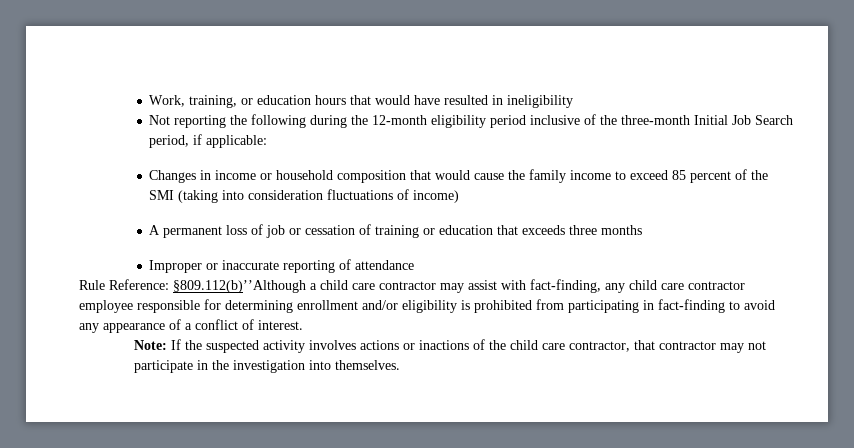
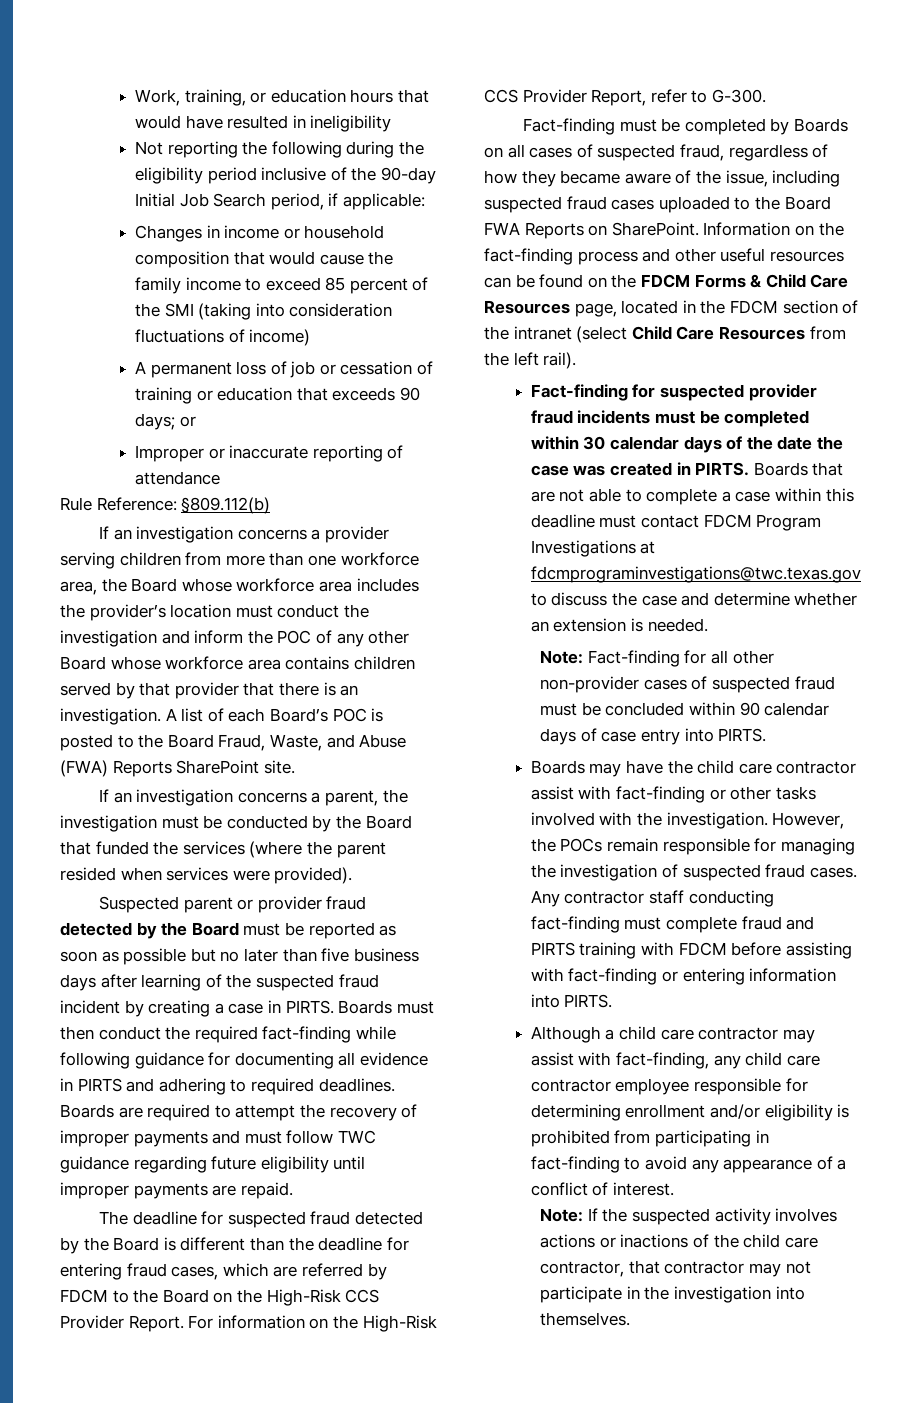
[372,115,428,125] 12-month -> (424, 148) none
[621,115,691,125] three-month -> [380,167,436,184] 90-day
[569,225,643,235] three months -> [399,387,420,401] [134,413,196,430] 90 days; or
[173,280,306,293] §809.112(b)’’Although -> [181,497,271,514] [98,526,389,543] [60,552,419,569] [60,578,419,595] [60,604,369,621] [60,630,410,647] [60,656,415,670] [60,682,359,699] [60,708,384,725] [60,734,407,751] [60,760,295,777] [98,789,408,806] [60,815,412,832] [60,841,386,858] [60,867,353,884] [98,896,367,913] [60,922,397,939] [60,948,419,965] [60,974,379,991] [60,1000,434,1017] [60,1026,396,1043] [60,1052,428,1069] [60,1078,395,1095] [60,1104,418,1121] [60,1130,376,1147] [60,1156,366,1173] [60,1182,293,1199] [98,1211,423,1228] [60,1237,409,1254] [60,1263,387,1280] [60,1289,380,1306] [60,1315,437,1332] [484,89,766,106] [522,118,848,135] [484,144,829,161] [484,170,841,187] [484,196,831,213] [484,222,844,239] [484,248,844,265] [484,274,849,288] [484,300,859,317] [484,326,846,343] [484,352,577,369] [530,384,817,401] [530,410,810,427] [530,436,843,453] [530,462,844,476] [530,488,854,505] [530,514,822,531] [530,540,656,557] [530,566,861,583] [530,592,858,606] [530,618,708,632] [540,650,774,667] [540,676,835,693] [540,702,830,716] [540,728,767,745] [530,760,857,777] [530,786,816,803] [530,812,845,829] [530,838,855,855] [530,864,857,881] [530,890,774,907] [530,916,815,933] [530,942,852,959] [530,968,837,985] [530,994,613,1008] [530,1026,601,1043] §809.112(b) // If an investigation concerns a provider serving children from more than one workforce area, the Board whose workforce area includes the provider’s location must conduct the investigation and inform the POC of any other Board whose workforce area contains children served by that provider that there is an investigation. A list of each Board’s POC is posted to the Board Fraud, Waste, and Abuse (FWA) Reports SharePoint site. // If an investigation concerns a parent, the investigation must be conducted by the Board that funded the services (where the parent resided when services were provided). // Suspected parent or provider fraud detected by the Board must be reported as soon as possible but no later than five business days after learning of the suspected fraud incident by creating a case in PIRTS. Boards must then conduct the required fact-finding while following guidance for documenting all evidence in PIRTS and adhering to required deadlines. Boards are required to attempt the recovery of improper payments and must follow TWC guidance regarding future eligibility until improper payments are repaid. // The deadline for suspected fraud detected by the Board is different than the deadline for entering fraud cases, which are referred by FDCM to the Board on the High-Risk CCS Provider Report. For information on the High-Risk CCS Provider Report, refer to G-300. // Fact-finding must be completed by Boards on all cases of suspected fraud, regardless of how they became aware of the issue, including suspected fraud cases uploaded to the Board FWA Reports on SharePoint. Information on the fact-finding process and other useful resources can be found on the FDCM Forms & Child Care Resources page, located in the FDCM section of the intranet (select Child Care Resources from the left rail). // Fact-finding for suspected provider fraud incidents must be completed within 30 calendar days of the date the case was created in PIRTS. Boards that are not able to complete a case within this deadline must contact FDCM Program Investigations at fdcmprograminvestigations@twc.texas.gov to discuss the case and determine whether an extension is needed. // Note: Fact-finding for all other non-provider cases of suspected fraud must be concluded within 90 calendar days of case entry into PIRTS. // Boards may have the child care contractor assist with fact-finding or other tasks involved with the investigation. However, the POCs remain responsible for managing the investigation of suspected fraud cases. Any contractor staff conducting fact-finding must complete fraud and PIRTS training with FDCM before assisting with fact-finding or entering information into PIRTS. // Although

